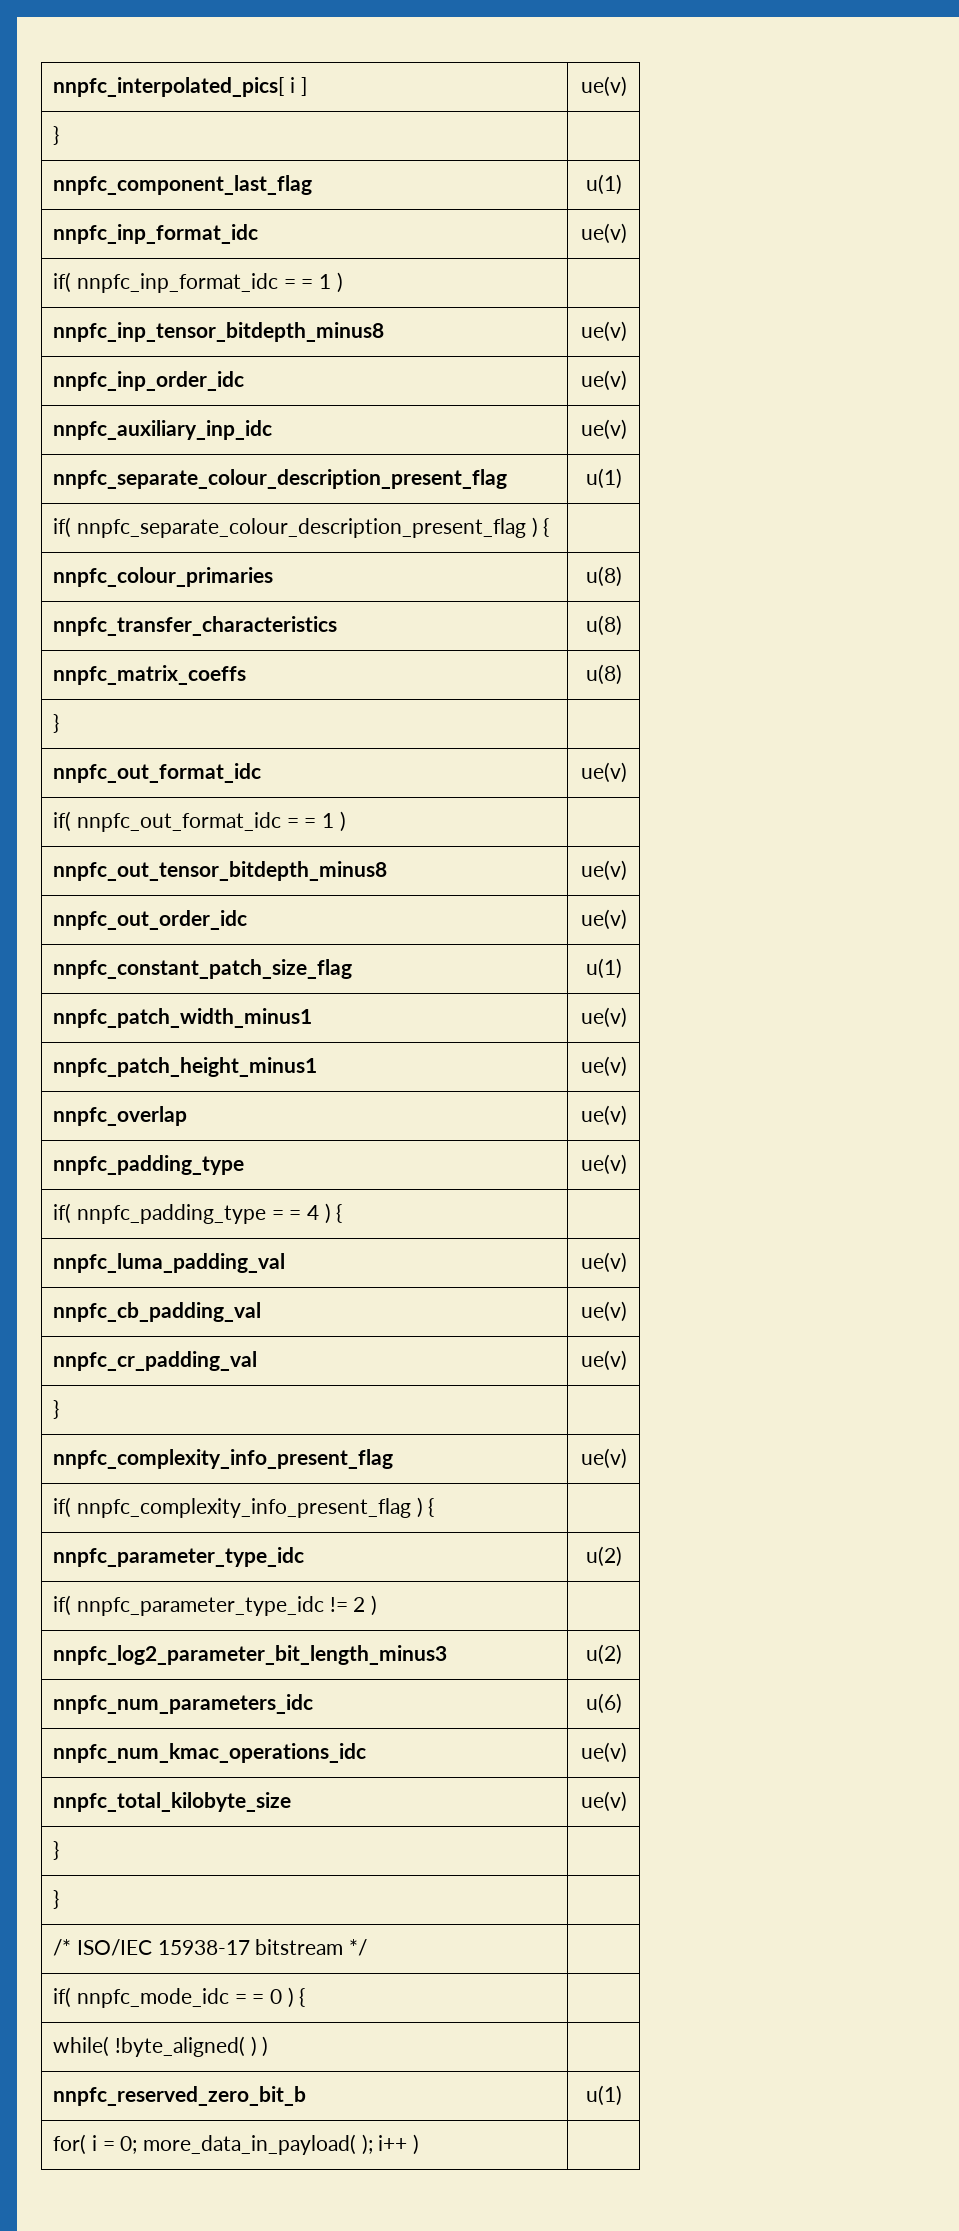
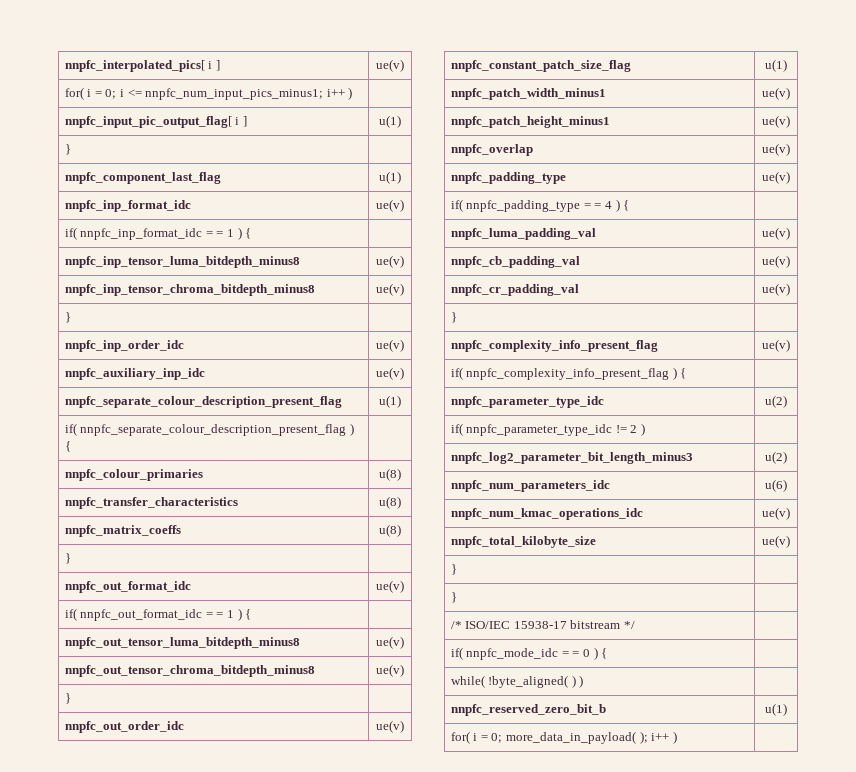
(627, 86) none -> [64,87,353,100] [64,116,247,128] [379,115,401,128] // for( i = 0; i <= nnpfc_num_input_pics_minus1; i++ ) | // nnpfc_input_pic_output_flag[ i ] | u(1)
[53,322,385,342] [580,321,627,342] | // nnpfc_inp_tensor_bitdepth_minus8 | ue(v) -> [245,228,252,239] [64,256,300,268] [376,255,404,268] [64,284,315,296] [376,283,404,296] [64,312,71,323] { | // nnpfc_inp_tensor_luma_bitdepth_minus8 | ue(v) // nnpfc_inp_tensor_chroma_bitdepth_minus8 | ue(v) // } |
[53,861,388,881] [580,860,627,881] | // nnpfc_out_tensor_bitdepth_minus8 | ue(v) -> [245,609,252,620] [64,637,300,649] [376,636,404,649] [64,665,315,677] [376,664,404,677] [64,693,71,704] { | // nnpfc_out_tensor_luma_bitdepth_minus8 | ue(v) // nnpfc_out_tensor_chroma_bitdepth_minus8 | ue(v) // } |

